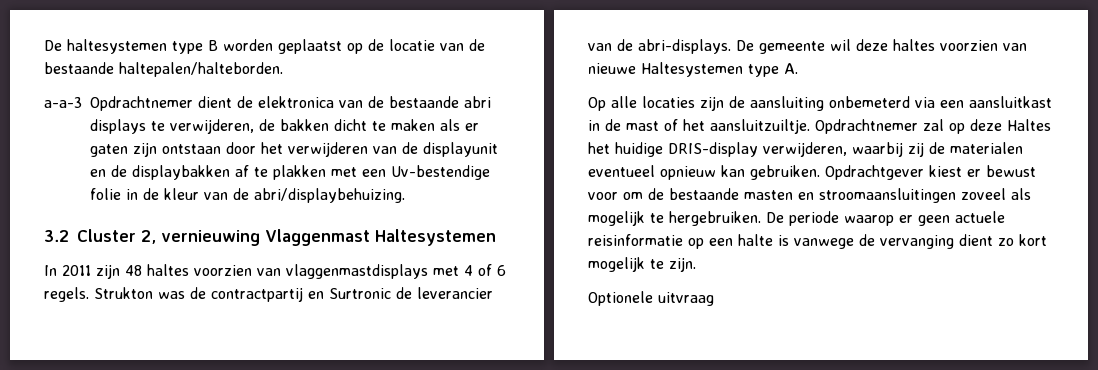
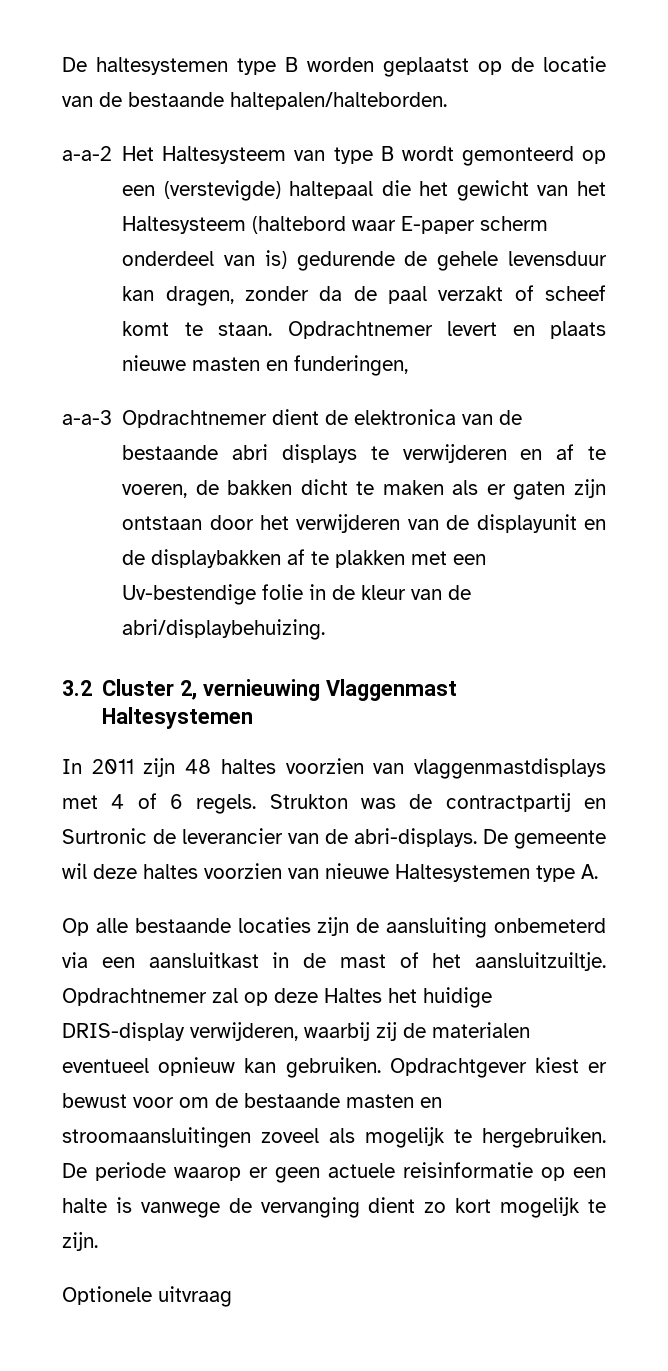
(283, 69) none -> [62,146,606,166] [122,180,606,201] [122,216,549,234] [122,250,607,271] [122,285,606,306] [122,321,606,339] [122,355,409,376] // a-a-2 Het Haltesysteem van type B wordt gemonteerd op een (verstevigde) haltepaal die het gewicht van het Haltesysteem (haltebord waar E-paper scherm onderdeel van is) gedurende de gehele levensduur kan dragen, zonder da de paal verzakt of scheef komt te staan. Opdrachtnemer levert en plaats nieuwe masten en funderingen,
[170,119,254,134] verwijderen, -> [402,444,606,463] [122,484,188,498] verwijderen en af te voeren,
(637, 102) none -> [134,918,231,933] bestaande

